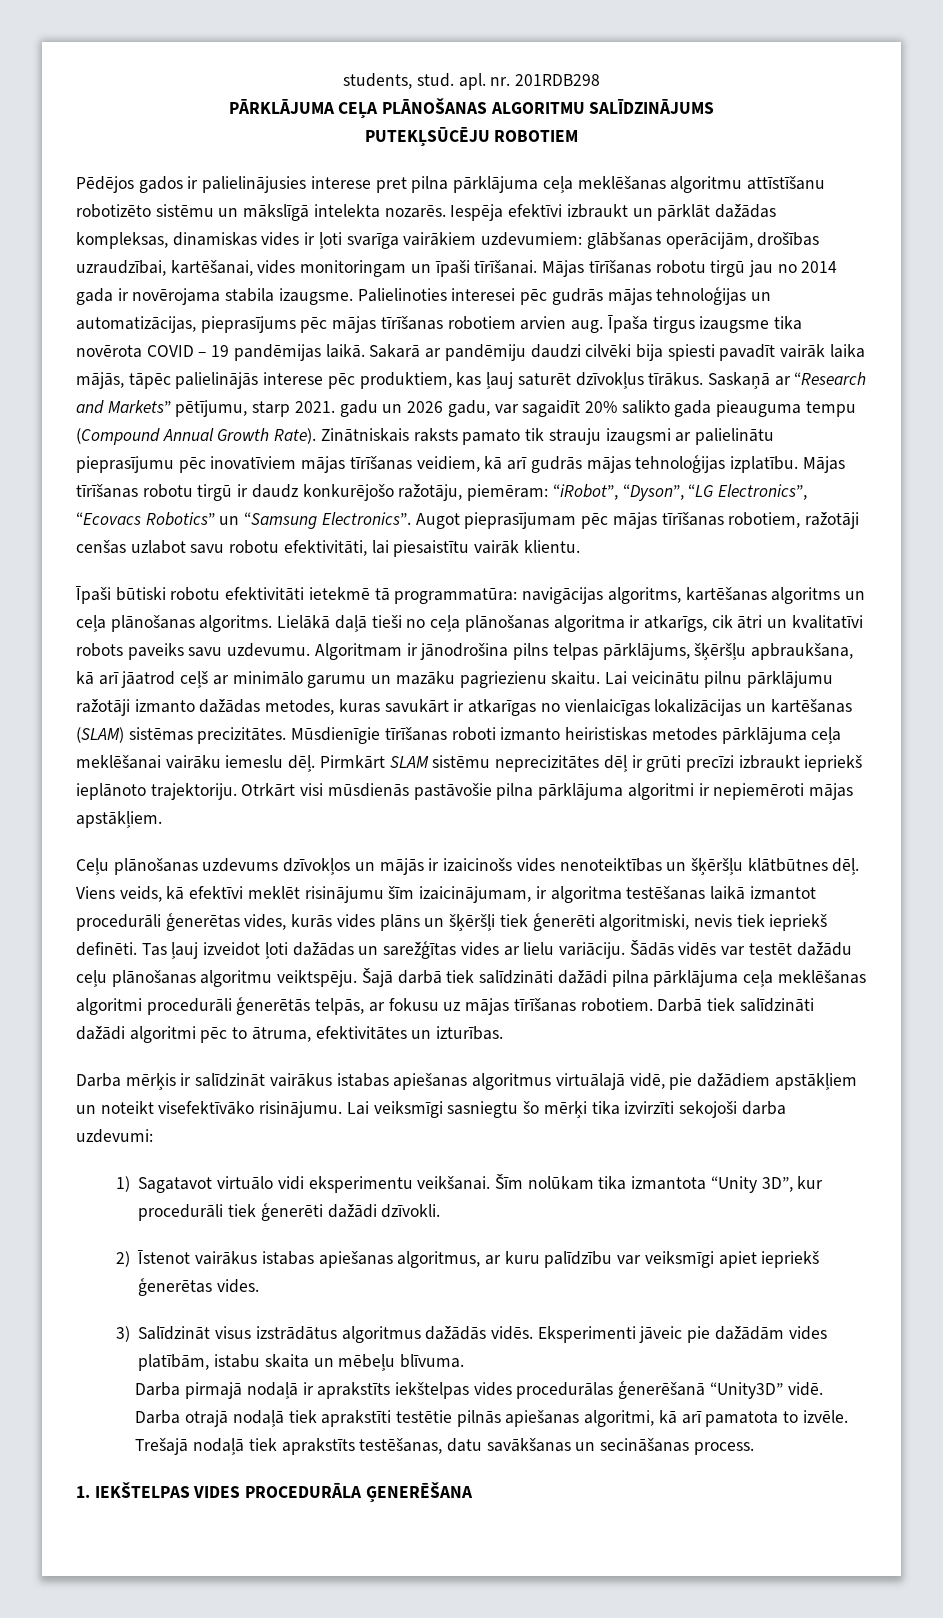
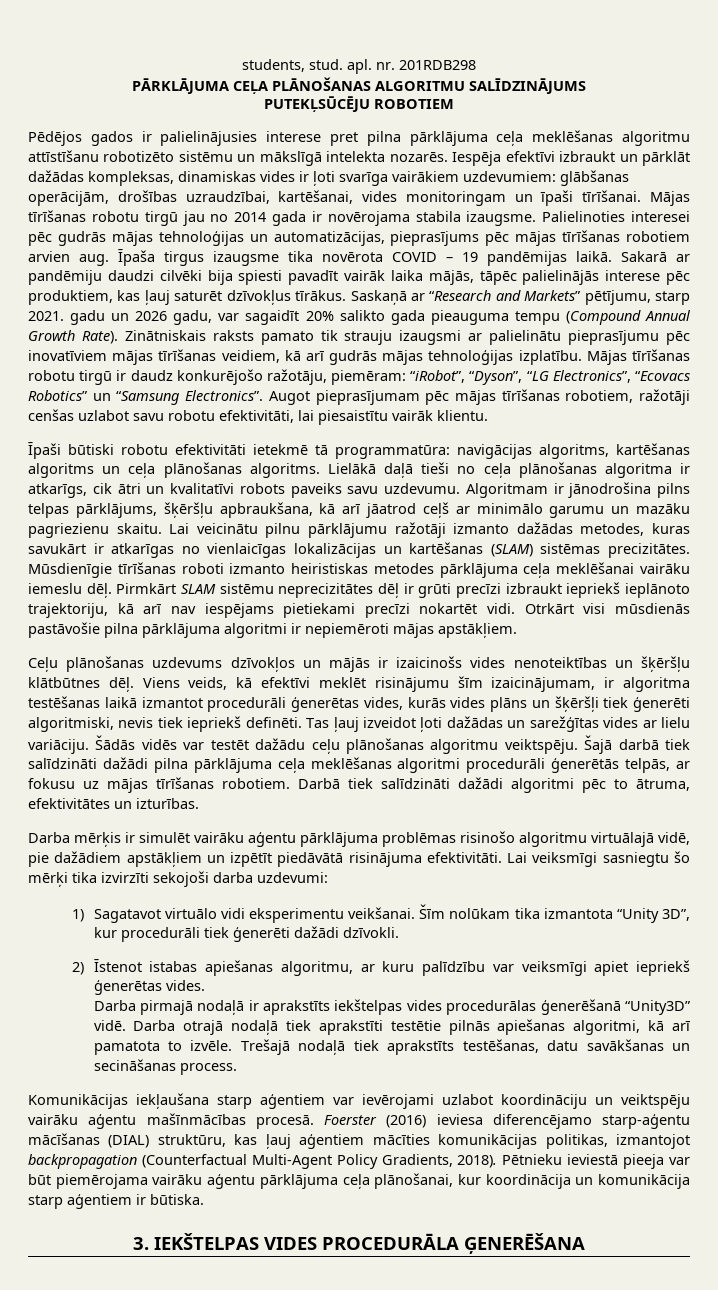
[150,783,237,800] trajektoriju. -> [28,603,516,618] trajektoriju, kā arī nav iespējams pietiekami precīzi nokartēt vidi.
[195,1073,552,1090] salīdzināt vairākus istabas apiešanas algoritmus -> [139,831,587,847] simulēt vairāku aģentu pārklājuma problēmas risinošo algoritmu
[100,1101,343,1118] noteikt visefektīvāko risinājumu. -> [230,852,502,867] izpētīt piedāvātā risinājuma efektivitāti.
[195,1251,481,1268] vairākus istabas apiešanas algoritmus, -> [149,960,353,976] istabas apiešanas algoritmu,
[115,1326,827,1343] [138,1354,464,1371] // 3) Salīdzināt visus izstrādātus algoritmus dažādās vidēs. Eksperimenti jāveic pie dažādām vides platībām, istabu skaita un mēbeļu blīvuma. -> (205, 985) none
[76,1486,90,1498] 1. -> [28,1093,690,1109] [28,1113,690,1129] [28,1133,691,1149] [28,1154,691,1169] [28,1173,690,1189] [28,1194,204,1209] [133,1237,149,1250] Komunikācijas iekļaušana starp aģentiem var ievērojami uzlabot koordināciju un veiktspēju vairāku aģentu mašīnmācības procesā. Foerster (2016) ieviesa diferencējamo starp-aģentu mācīšanas (DIAL) struktūru, kas ļauj aģentiem mācīties komunikācijas politikas, izmantojot backpropagation (Counterfactual Multi-Agent Policy Gradients, 2018). Pētnieku ieviestā pieeja var būt piemērojama vairāku aģentu pārklājuma ceļa plānošanai, kur koordinācija un komunikācija starp aģentiem ir būtiska. // 3.

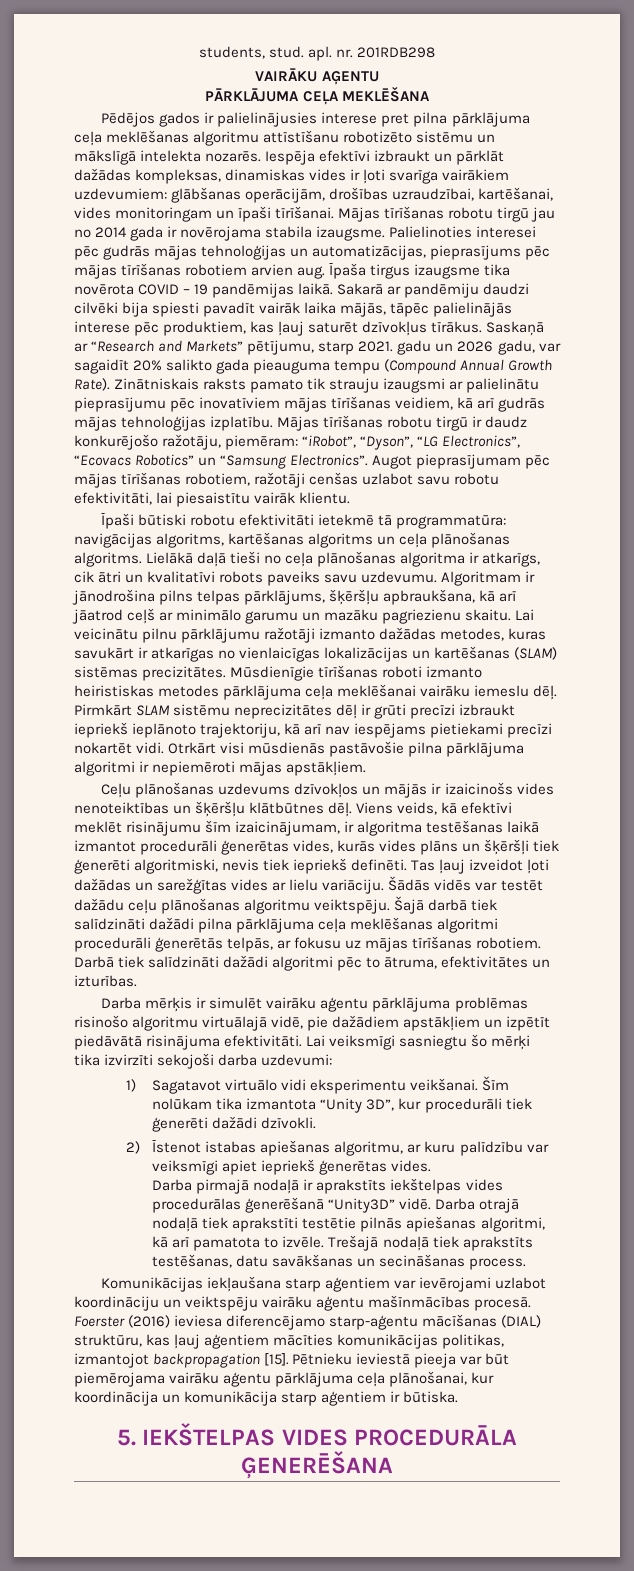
(476, 65) none -> [255,68,379,85] // VAIRĀKU AĢENTU
[272,77,586,94] [264,96,454,112] PLĀNOŠANAS ALGORITMU SALĪDZINĀJUMS // PUTEKĻSŪCĒJU ROBOTIEM -> [341,87,430,102] MEKLĒŠANA
[141,1154,498,1169] (Counterfactual Multi-Agent Policy Gradients, 2018). -> [264,1353,290,1366] [15].
[133,1237,149,1250] 3. -> [116,1429,136,1446] 5.

